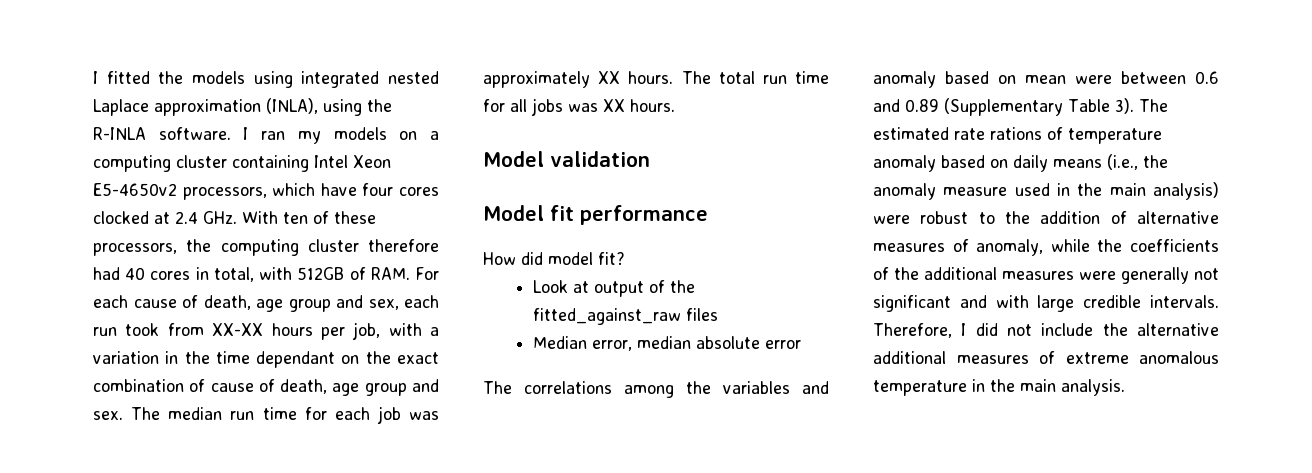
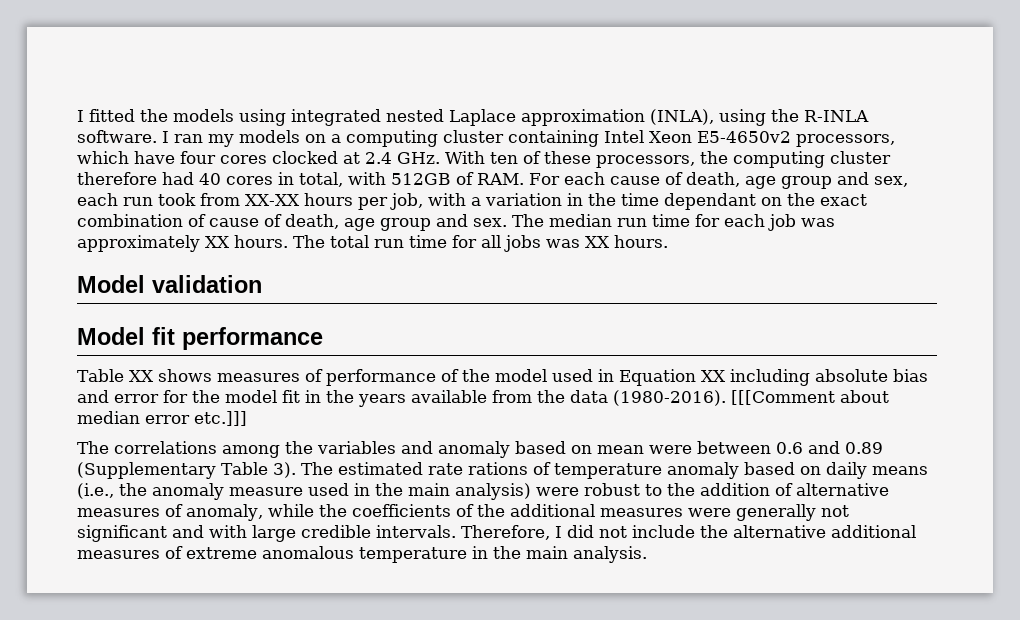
[483,252,625,265] [533,280,696,297] [533,308,719,325] [533,336,802,351] How did model fit? // Look at output of the fitted_against_raw files // Median error, median absolute error -> [77,369,928,386] [77,390,889,407] [77,411,247,426] Table XX shows measures of performance of the model used in Equation XX including absolute bias and error for the model fit in the years available from the data (1980-2016). [[[Comment about median error etc.]]]

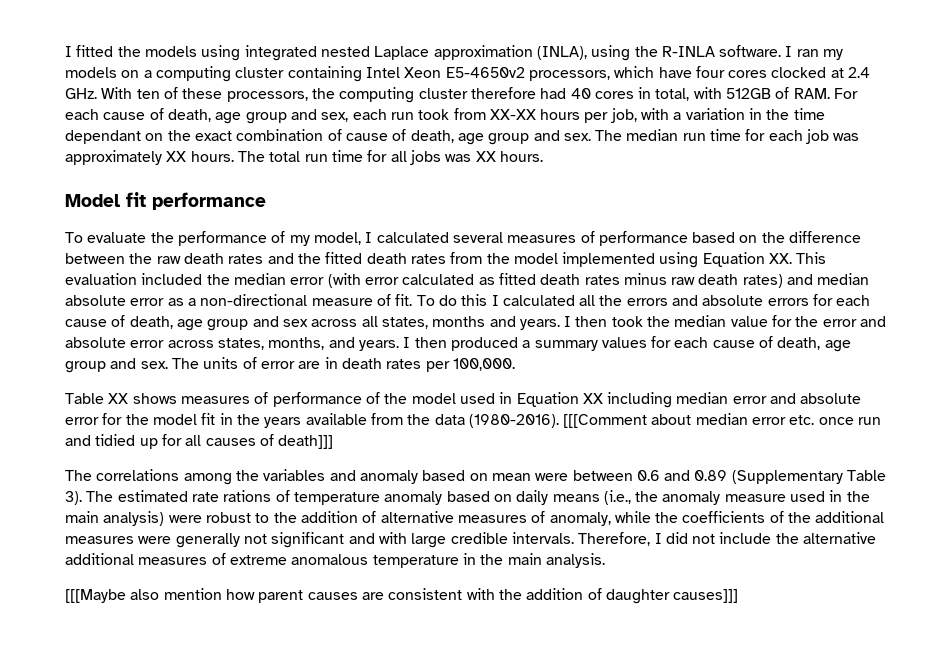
[77,275,262,293] // Model validation -> (543, 156) none
(323, 338) none -> [65,231,862,246] [65,252,827,268] [65,273,870,288] [65,294,871,306] [65,315,887,331] [65,336,851,352] [65,357,515,373] // To evaluate the performance of my model, I calculated several measures of performance based on the difference between the raw death rates and the fitted death rates from the model implemented using Equation XX. This evaluation included the median error (with error calculated as fitted death rates minus raw death rates) and median absolute error as a non-directional measure of fit. To do this I calculated all the errors and absolute errors for each cause of death, age group and sex across all states, months and years. I then took the median value for the error and absolute error across states, months, and years. I then produced a summary values for each cause of death, age group and sex. The units of error are in death rates per 100,000.
[814,369,928,382] [77,390,109,403] absolute bias and -> [676,392,862,404] median error and absolute
[194,411,247,426] etc.]]] -> [789,415,882,425] [65,434,334,449] etc. once run and tidied up for all causes of death]]]
(647, 554) none -> [65,588,739,604] // [[[Maybe also mention how parent causes are consistent with the addition of daughter causes]]]

